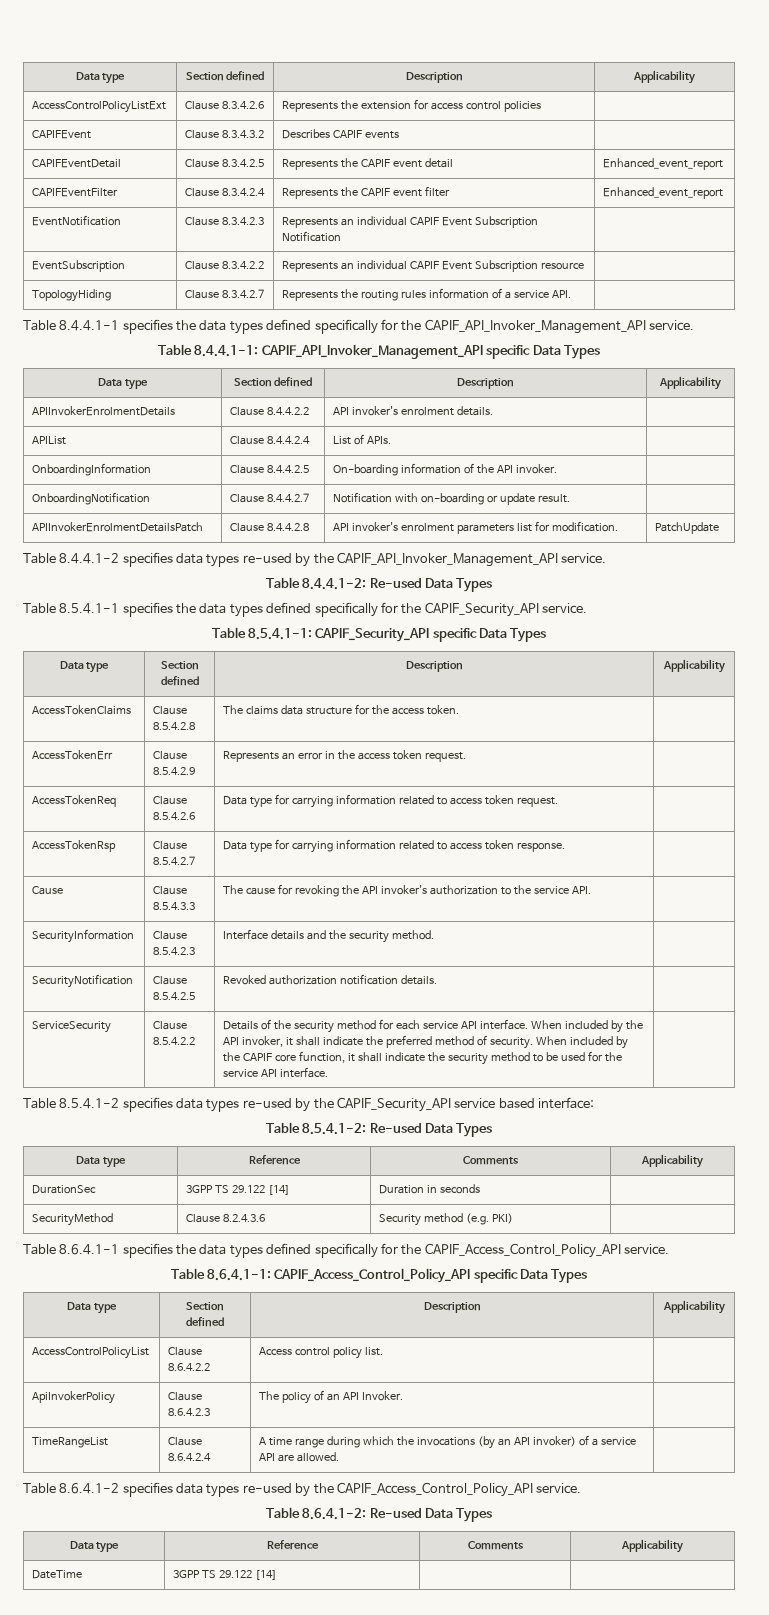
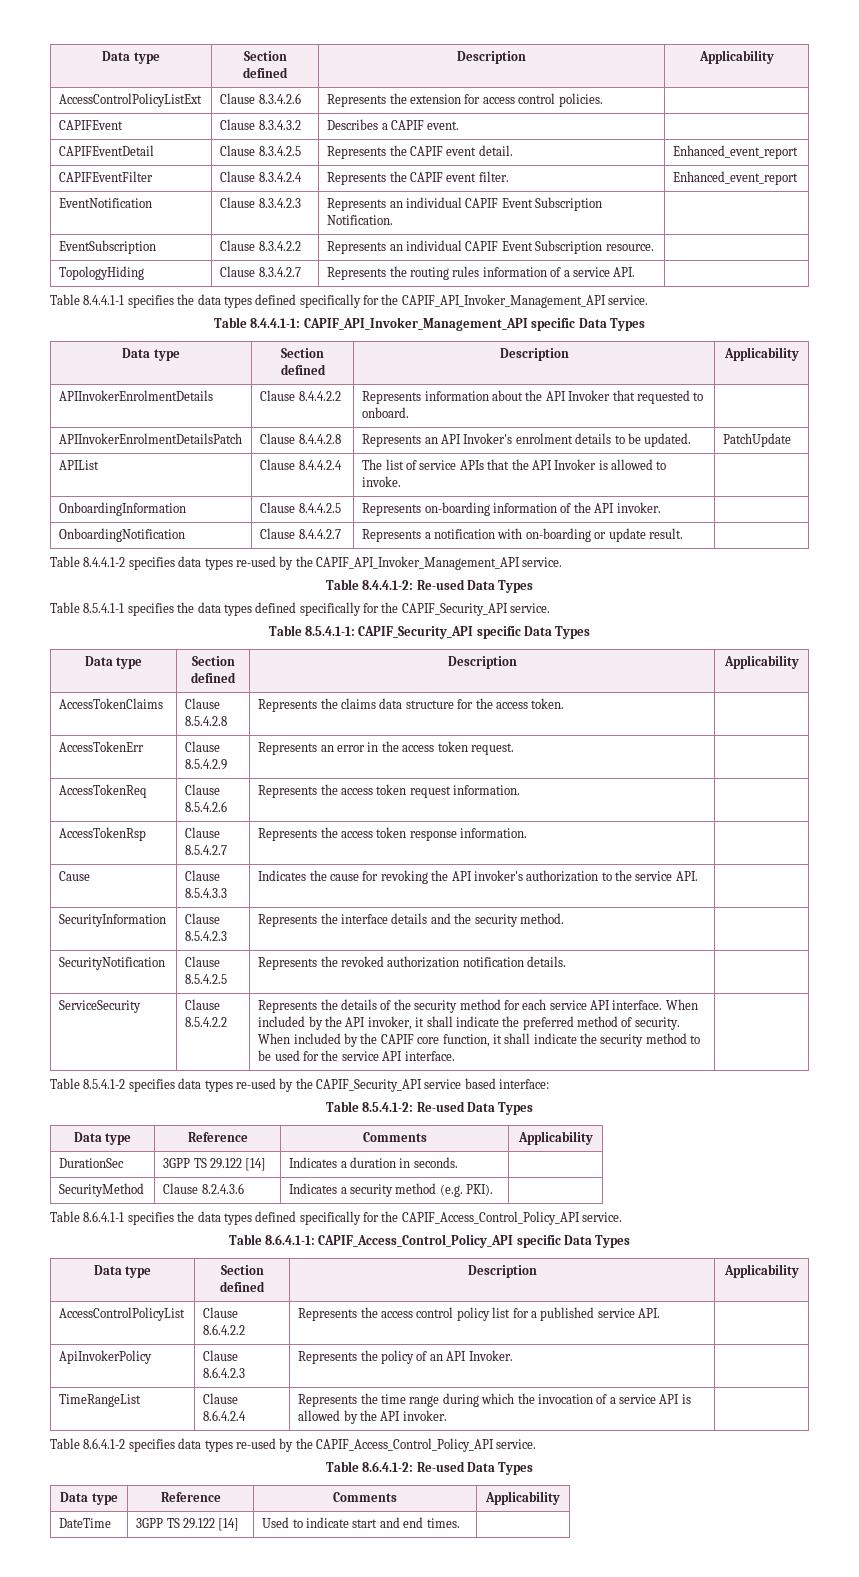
[504,101,542,112] policies -> [558,93,603,107] policies.
[333,130,400,139] CAPIF events -> [381,120,460,130] a CAPIF event.
[425,158,454,168] detail -> [478,145,513,156] detail.
[425,186,451,197] filter -> [478,171,509,182] filter.
[282,231,342,242] Notification -> [327,215,394,225] Notification.
[541,262,585,270] resource -> [605,244,654,251] resource.
[333,406,494,416] [32,436,67,445] [230,436,311,445] [333,434,392,445] API invoker's enrolment details. | // APIList | Clause 8.4.4.2.4 | List of APIs. -> [362,390,704,404] [362,407,410,418] [59,433,243,444] [260,433,341,444] [362,433,692,447] [723,433,792,447] [59,460,100,470] [260,459,342,470] [362,459,667,470] [362,476,402,487] Represents information about the API Invoker that requested to onboard. | // APIInvokerEnrolmentDetailsPatch | Clause 8.4.4.2.8 | Represents an API Invoker's enrolment details to be updated. | PatchUpdate // APIList | Clause 8.4.4.2.4 | The list of service APIs that the API Invoker is allowed to invoke.
[333,464,399,476] On-boarding -> [362,502,490,516] Represents on-boarding
[333,492,393,503] Notification -> [362,529,496,542] Represents a notification
[32,522,204,532] [230,523,310,532] [333,521,619,534] [655,522,720,534] // APIInvokerEnrolmentDetailsPatch | Clause 8.4.4.2.8 | API invoker's enrolment parameters list for modification. | PatchUpdate -> (683, 533) none
[223,705,244,714] The -> [258,698,338,712] Represents the
[223,794,559,808] [32,840,117,852] [153,841,188,850] [153,856,196,865] [223,839,566,853] Data type for carrying information related to access token request. | // AccessTokenRsp | Clause 8.5.4.2.7 | Data type for carrying information related to access token response. -> [258,784,521,798] [59,827,147,841] [185,827,221,838] [185,845,228,855] [258,827,528,841] Represents the access token request information. | // AccessTokenRsp | Clause 8.5.4.2.7 | Represents the access token response information.
[223,885,244,894] The -> [258,870,327,881] Indicates the
[223,929,269,940] Interface -> [258,913,389,927] Represents the interface
[223,975,267,985] Revoked -> [258,956,385,970] Represents the revoked
[223,1021,259,1030] Details -> [258,999,378,1013] Represents the details
[379,1184,481,1194] Duration in seconds -> [289,1157,458,1168] Indicates a duration in seconds.
[379,1214,422,1226] Security -> [289,1183,394,1197] Indicates a security
[492,1213,514,1224] PKI) -> [466,1184,494,1196] PKI).
[259,1347,384,1359] Access control policy list. -> [298,1307,661,1321] Represents the access control policy list for a published service API.
[259,1391,280,1400] The -> [298,1350,378,1364] Represents the
[259,1437,267,1445] A -> [298,1393,378,1407] Represents the
[417,1435,636,1449] [259,1452,340,1462] invocations (by an API invoker) of a service API are allowed. -> [537,1394,691,1404] [298,1410,447,1424] invocation of a service API is allowed by the API invoker.
(278, 1575) none -> [262,1517,460,1528] Used to indicate start and end times.

